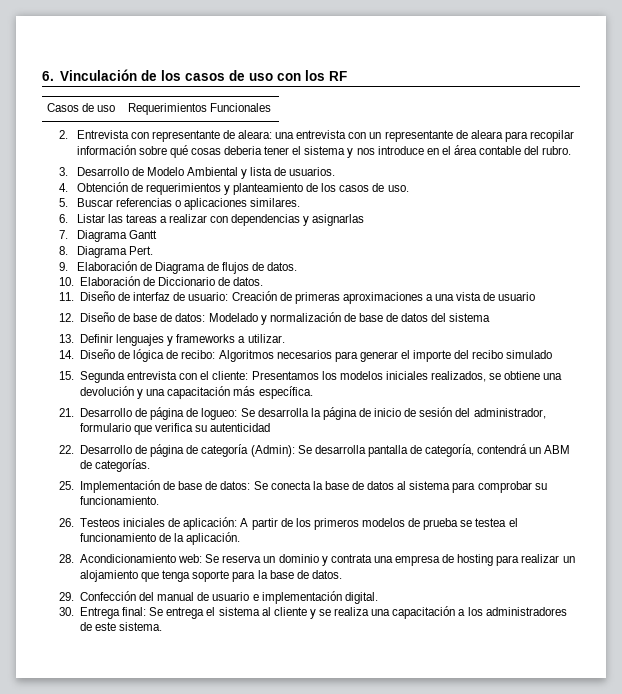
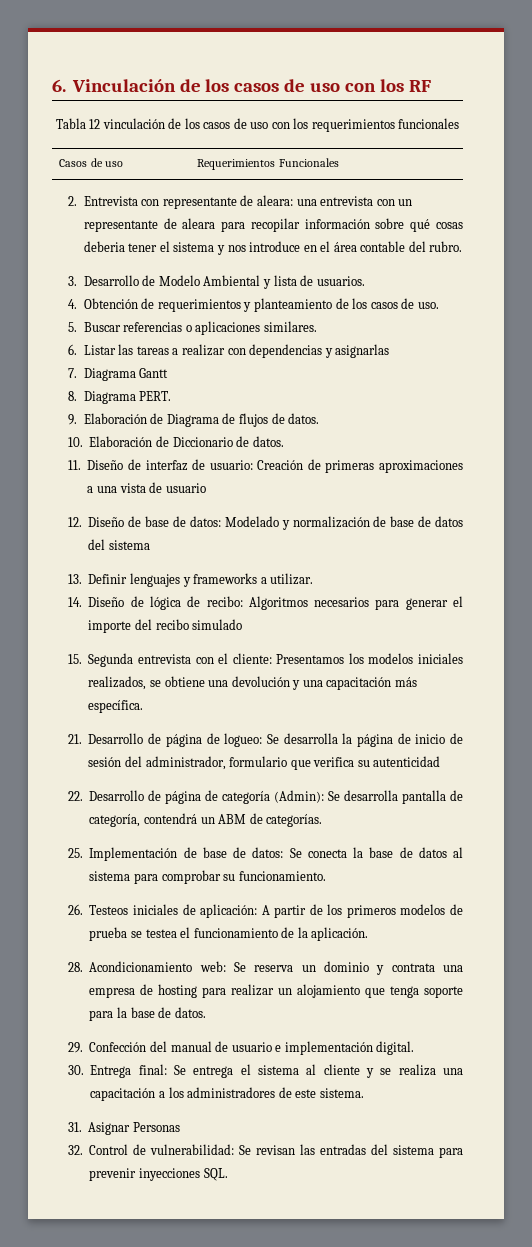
(347, 76) none -> [55,118,460,132] // Tabla 12 vinculación de los casos de uso con los requerimientos funcionales
[128,246,153,255] Pert. -> [139,391,172,401] PERT.
(163, 626) none -> [67,1122,180,1135] [67,1144,464,1158] [89,1168,228,1181] // 31. Asignar Personas // 32. Control de vulnerabilidad: Se revisan las entradas del sistema para prevenir inyecciones SQL.

